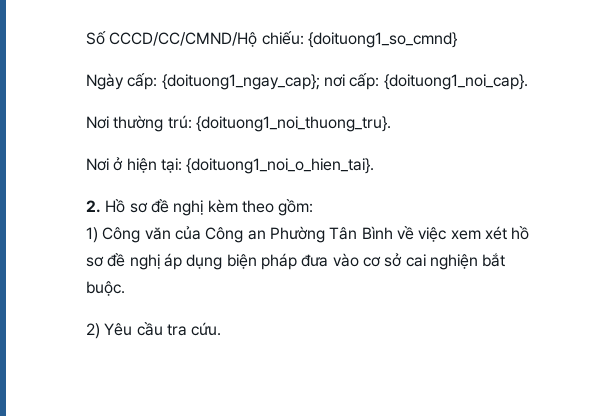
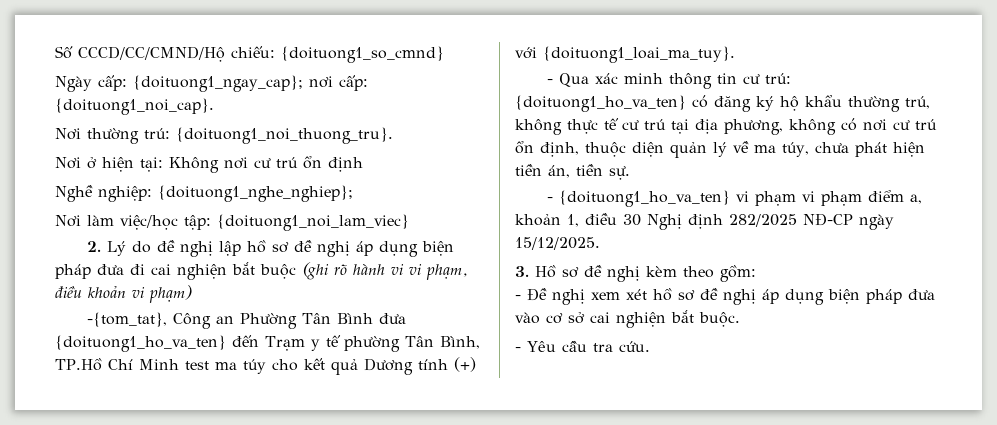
[186,158,375,174] [86,200,101,213] {doituong1_noi_o_hien_tai}. // 2. -> [169,156,363,173] [55,185,353,202] [55,214,409,231] [87,240,455,257] [55,262,468,280] [55,285,192,303] [87,312,407,329] [55,335,480,352] [55,357,476,375] [515,46,735,63] [547,73,792,89] [515,95,930,112] [515,118,937,135] [515,141,925,158] [515,164,630,180] [547,190,923,207] [515,213,894,230] [515,237,600,250] [515,266,529,277] Không nơi cư trú ổn định // Nghề nghiệp: {doituong1_nghe_nghiep}; // Nơi làm việc/học tập: {doituong1_noi_lam_viec} // 2. Lý do đề nghị lập hồ sơ đề nghị áp dụng biện pháp đưa đi cai nghiện bắt buộc (ghi rõ hành vi vi phạm, điều khoản vi phạm) // -{tom_tat}, Công an Phường Tân Bình đưa {doituong1_ho_va_ten} đến Trạm y tế phường Tân Bình, TP.Hồ Chí Minh test ma túy cho kết quả Dương tính (+) với {doituong1_loai_ma_tuy}. // - Qua xác minh thông tin cư trú: {doituong1_ho_va_ten} có đăng ký hộ khẩu thường trú, không thực tế cư trú tại địa phương, không có nơi cư trú ổn định, thuộc diện quản lý về ma túy, chưa phát hiện tiền án, tiền sự. // - {doituong1_ho_va_ten} vi phạm vi phạm điểm a, khoản 1, điều 30 Nghị định 282/2025 NĐ-CP ngày 15/12/2025. // 3.
[86,226,447,243] 1) Công văn của Công an Phường Tân Bình về việc -> [515,288,585,305] - Đề nghị
[86,323,100,339] 2) -> [515,347,521,352] -

